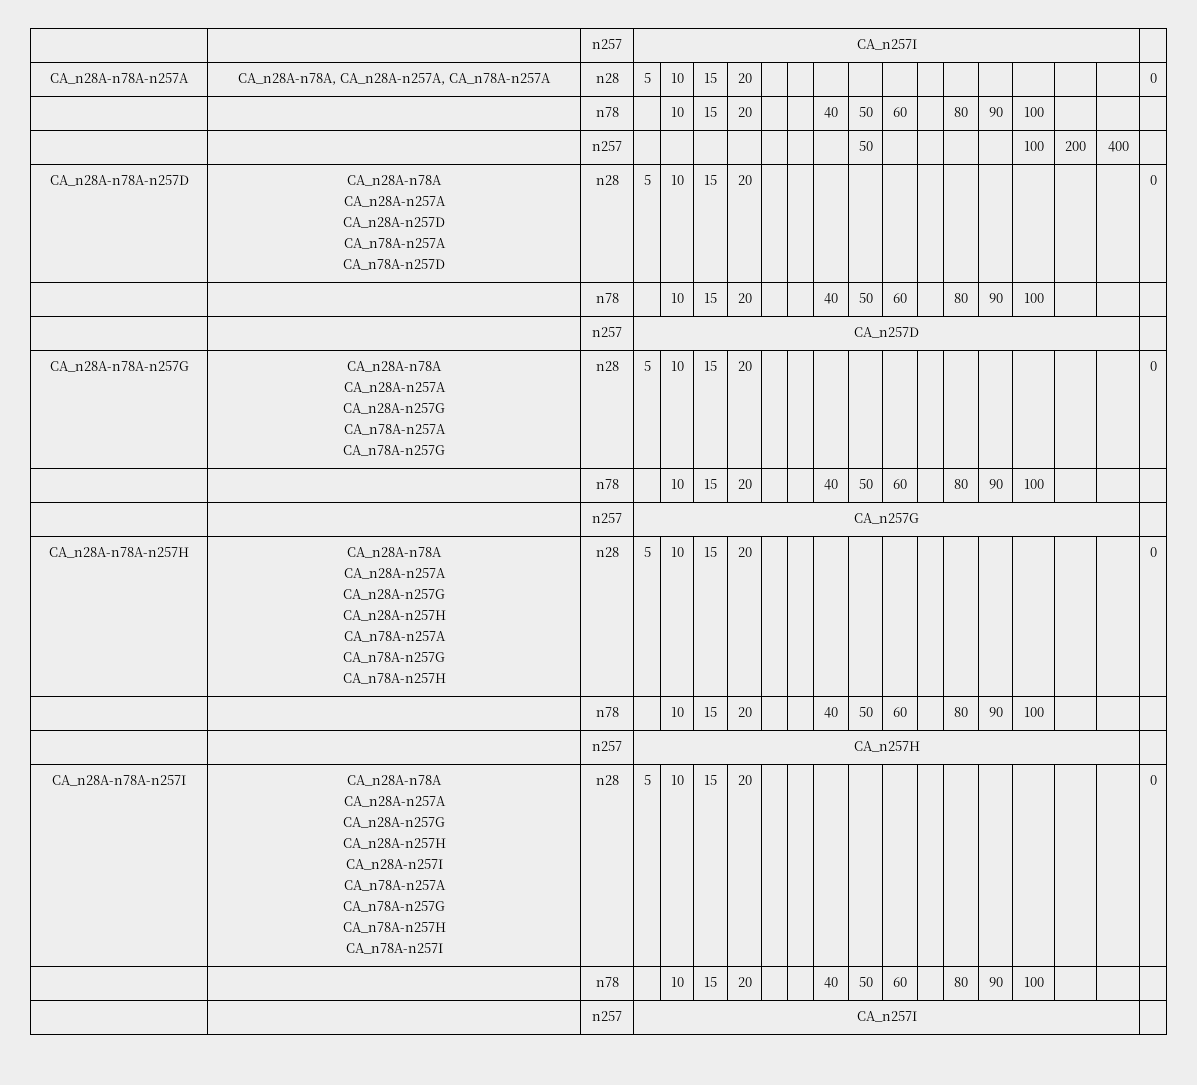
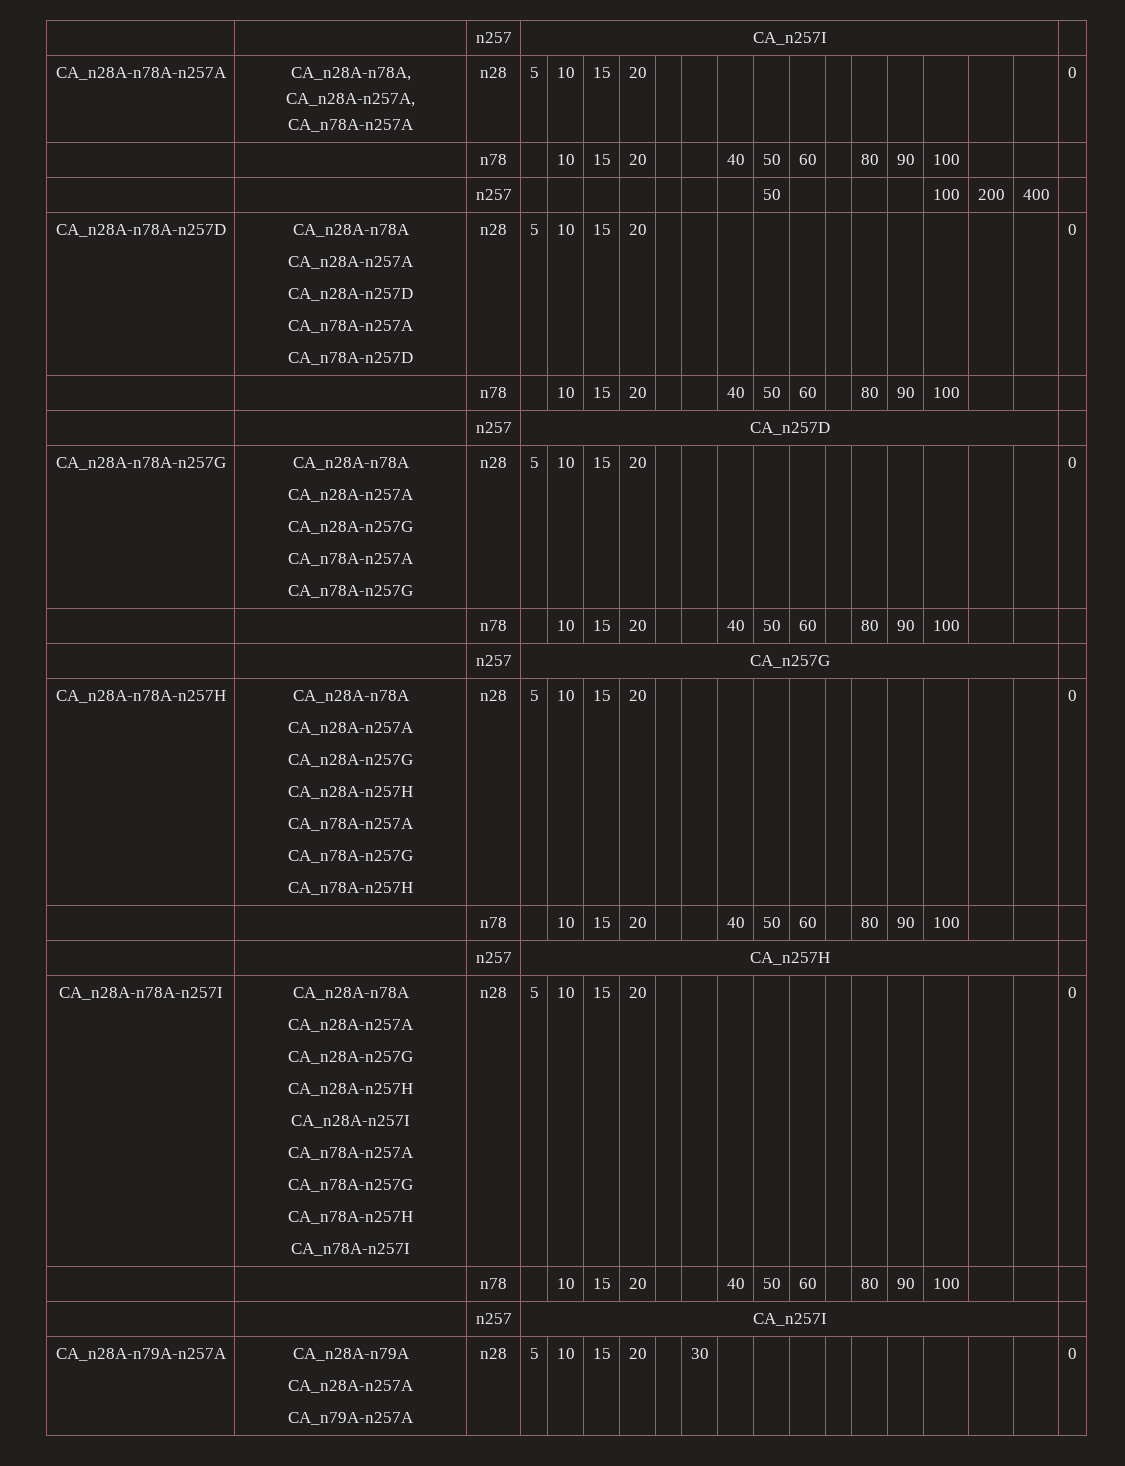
(917, 1016) none -> [55,1348,227,1361] [292,1348,410,1361] [288,1380,414,1393] [288,1412,414,1425] [480,1348,507,1359] [529,1348,539,1359] [556,1348,575,1359] [592,1348,611,1359] [628,1348,647,1359] [690,1348,709,1359] [1068,1348,1077,1359] // CA_n28A-n79A-n257A | CA_n28A-n79A // CA_n28A-n257A // CA_n79A-n257A | n28 | 5 | 10 | 15 | 20 | | 30 | | | | | | | | | | 0

